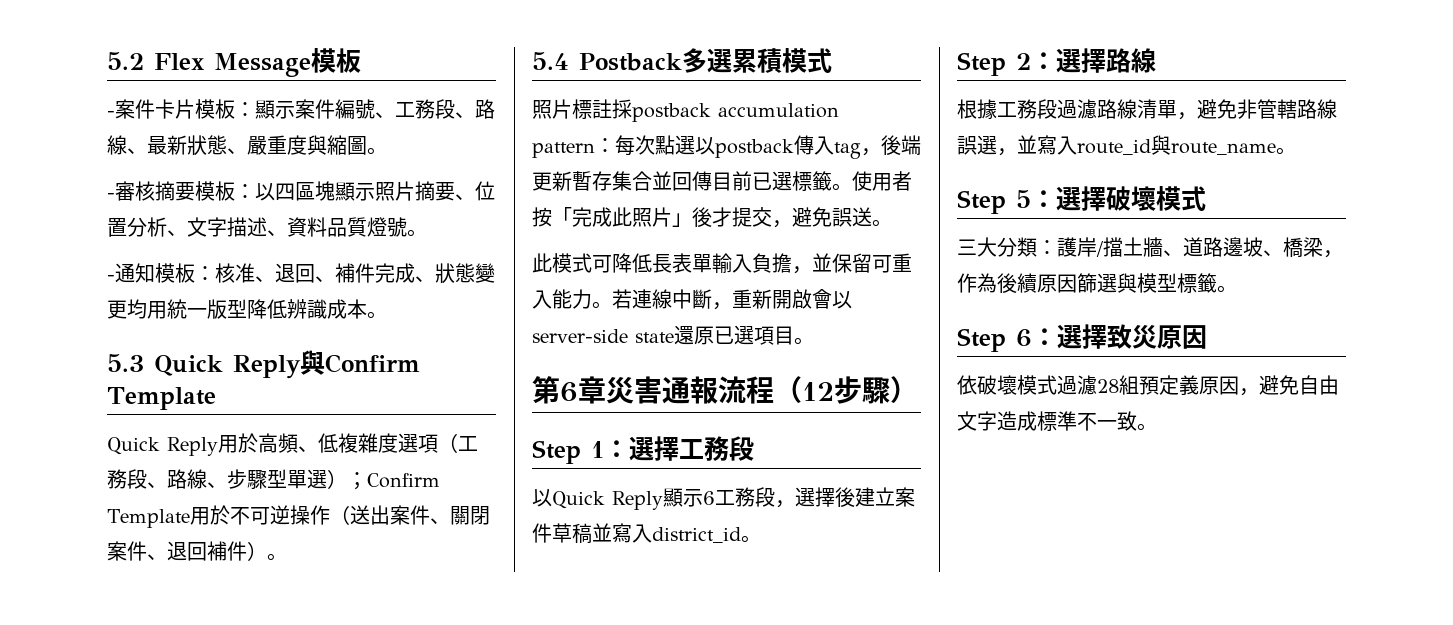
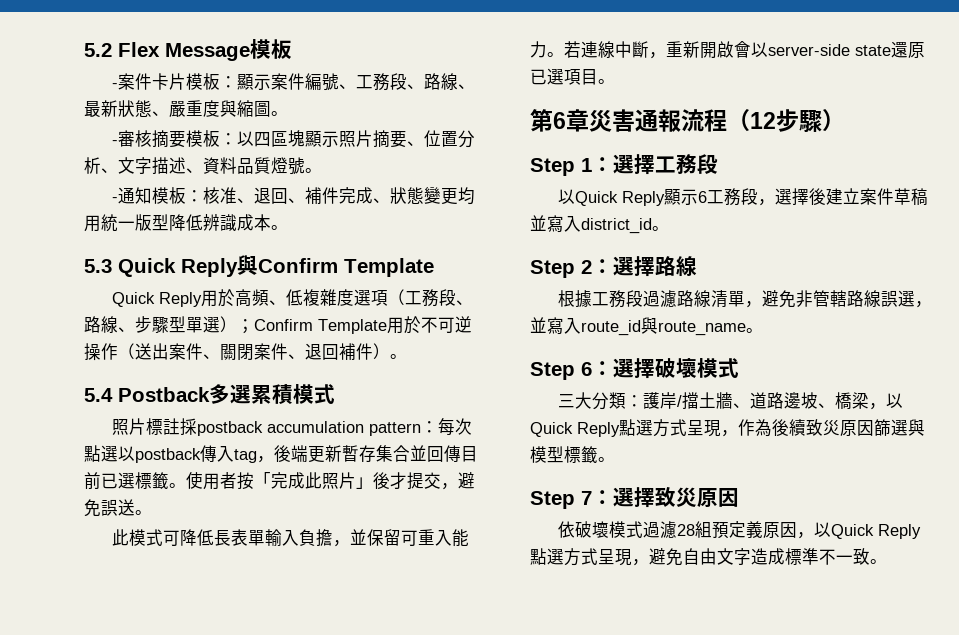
[1016,190,1031,208] 5 -> [581,362,592,376] 6
(1343, 254) none -> [885,393,903,408] [530,419,738,437] 以Quick Reply點選方式呈現，
(1037, 283) none -> [806,419,840,436] 致災
[1016,329,1032,347] 6 -> [581,491,592,505] 7
(1259, 392) none -> [813,522,921,539] [530,548,649,566] 以Quick Reply點選方式呈現，

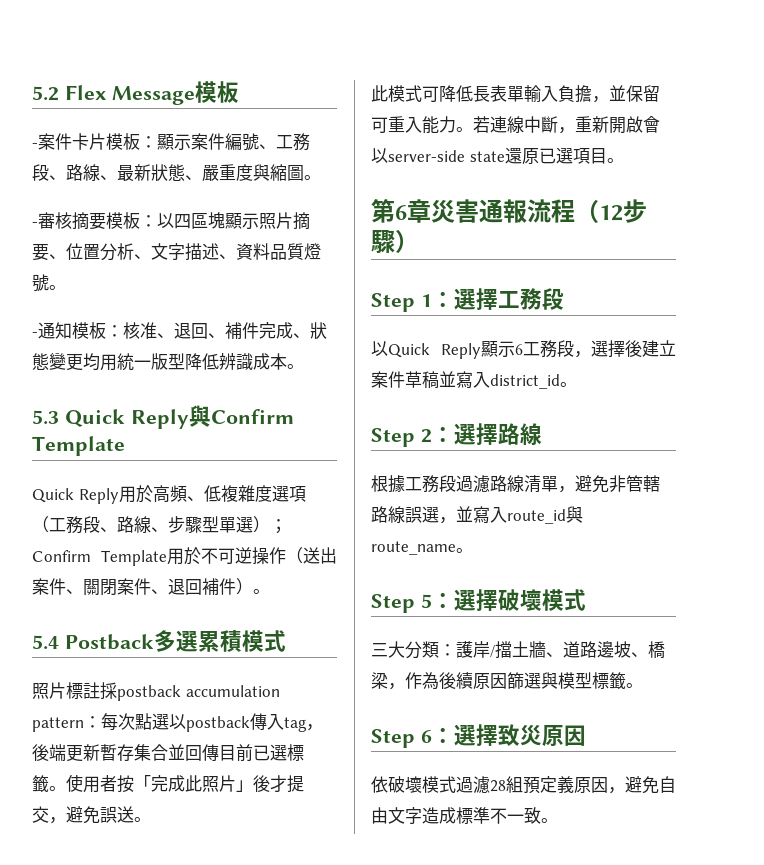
[581,362,592,376] 6 -> [420,594,432,608] 5
[885,393,903,408] [530,419,738,437] 以Quick Reply點選方式呈現， -> (405, 686) none
[806,419,840,436] 致災 -> (473, 680) none
[581,491,592,505] 7 -> [420,730,432,743] 6
[813,522,921,539] [530,548,649,566] 以Quick Reply點選方式呈現， -> (625, 790) none

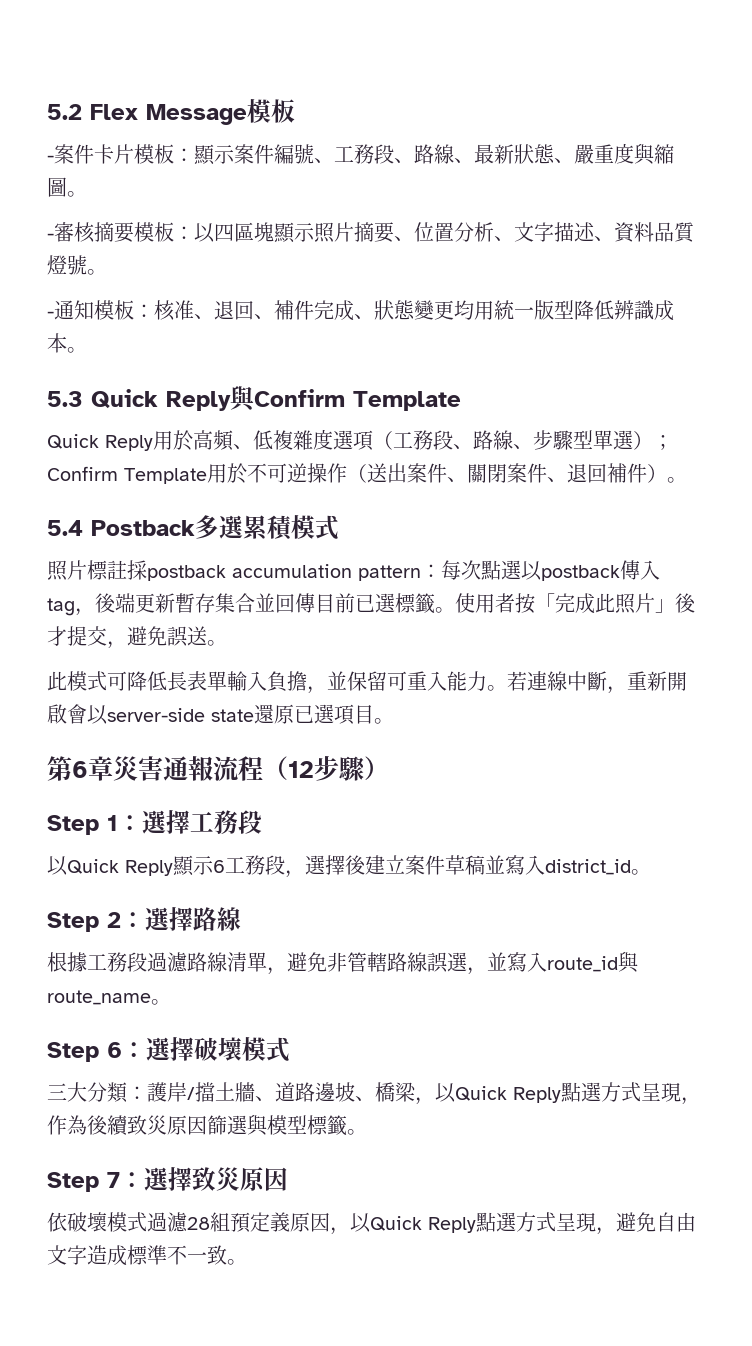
[420,594,432,608] 5 -> [107,1042,122,1058] 6
(405, 686) none -> [435,1082,701,1105] 以Quick Reply點選方式呈現，
(473, 680) none -> [127,1115,167,1135] 致災
[420,730,432,743] 6 -> [107,1172,120,1188] 7
(625, 790) none -> [350,1212,616,1235] 以Quick Reply點選方式呈現，

